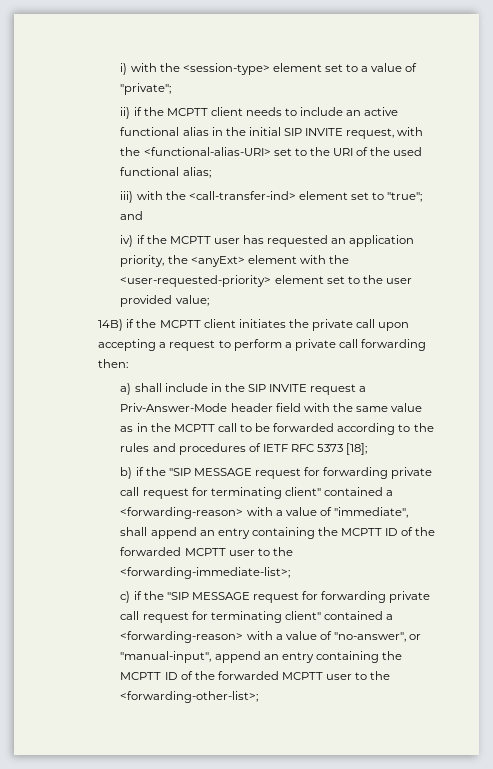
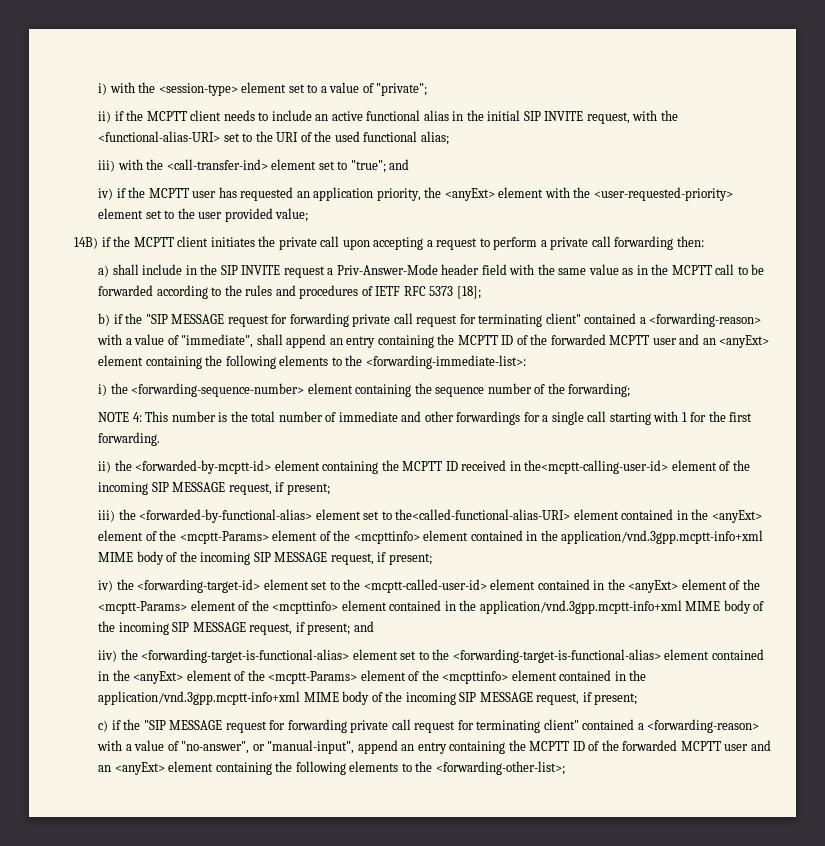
[257,547,293,556] [120,567,291,579] to the <forwarding-immediate-list>; -> [679,334,770,348] [98,355,526,369] [98,383,631,397] [98,411,753,425] [98,432,161,446] [98,460,750,474] [98,482,330,495] [98,509,762,523] [98,530,764,544] [98,551,432,565] [98,579,760,593] [98,600,765,614] [98,621,374,635] [98,649,764,663] [98,670,647,684] [98,691,638,705] and an <anyExt> element containing the following elements to the <forwarding-immediate-list>: // i) the <forwarding-sequence-number> element containing the sequence number of the forwarding; // NOTE 4: This number is the total number of immediate and other forwardings for a single call starting with 1 for the first forwarding. // ii) the <forwarded-by-mcptt-id> element containing the MCPTT ID received in the<mcptt-calling-user-id> element of the incoming SIP MESSAGE request, if present; // iii) the <forwarded-by-functional-alias> element set to the<called-functional-alias-URI> element contained in the <anyExt> element of the <mcptt-Params> element of the <mcpttinfo> element contained in the application/vnd.3gpp.mcptt-info+xml MIME body of the incoming SIP MESSAGE request, if present; // iv) the <forwarding-target-id> element set to the <mcptt-called-user-id> element contained in the <anyExt> element of the <mcptt-Params> element of the <mcpttinfo> element contained in the application/vnd.3gpp.mcptt-info+xml MIME body of the incoming SIP MESSAGE request, if present; and // iiv) the <forwarding-target-is-functional-alias> element set to the <forwarding-target-is-functional-alias> element contained in the <anyExt> element of the <mcptt-Params> element of the <mcpttinfo> element contained in the application/vnd.3gpp.mcptt-info+xml MIME body of the incoming SIP MESSAGE request, if present;
(353, 677) none -> [750,740,771,751] [98,761,399,775] and an <anyExt> element containing the following elements

